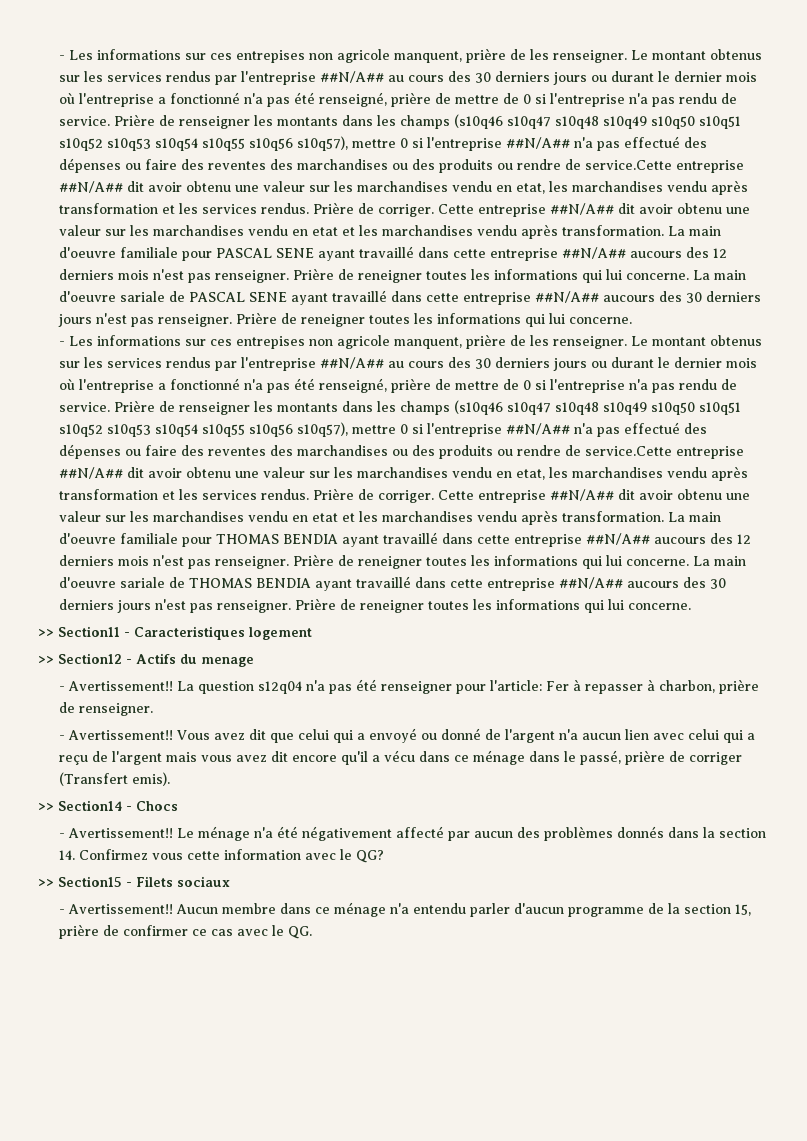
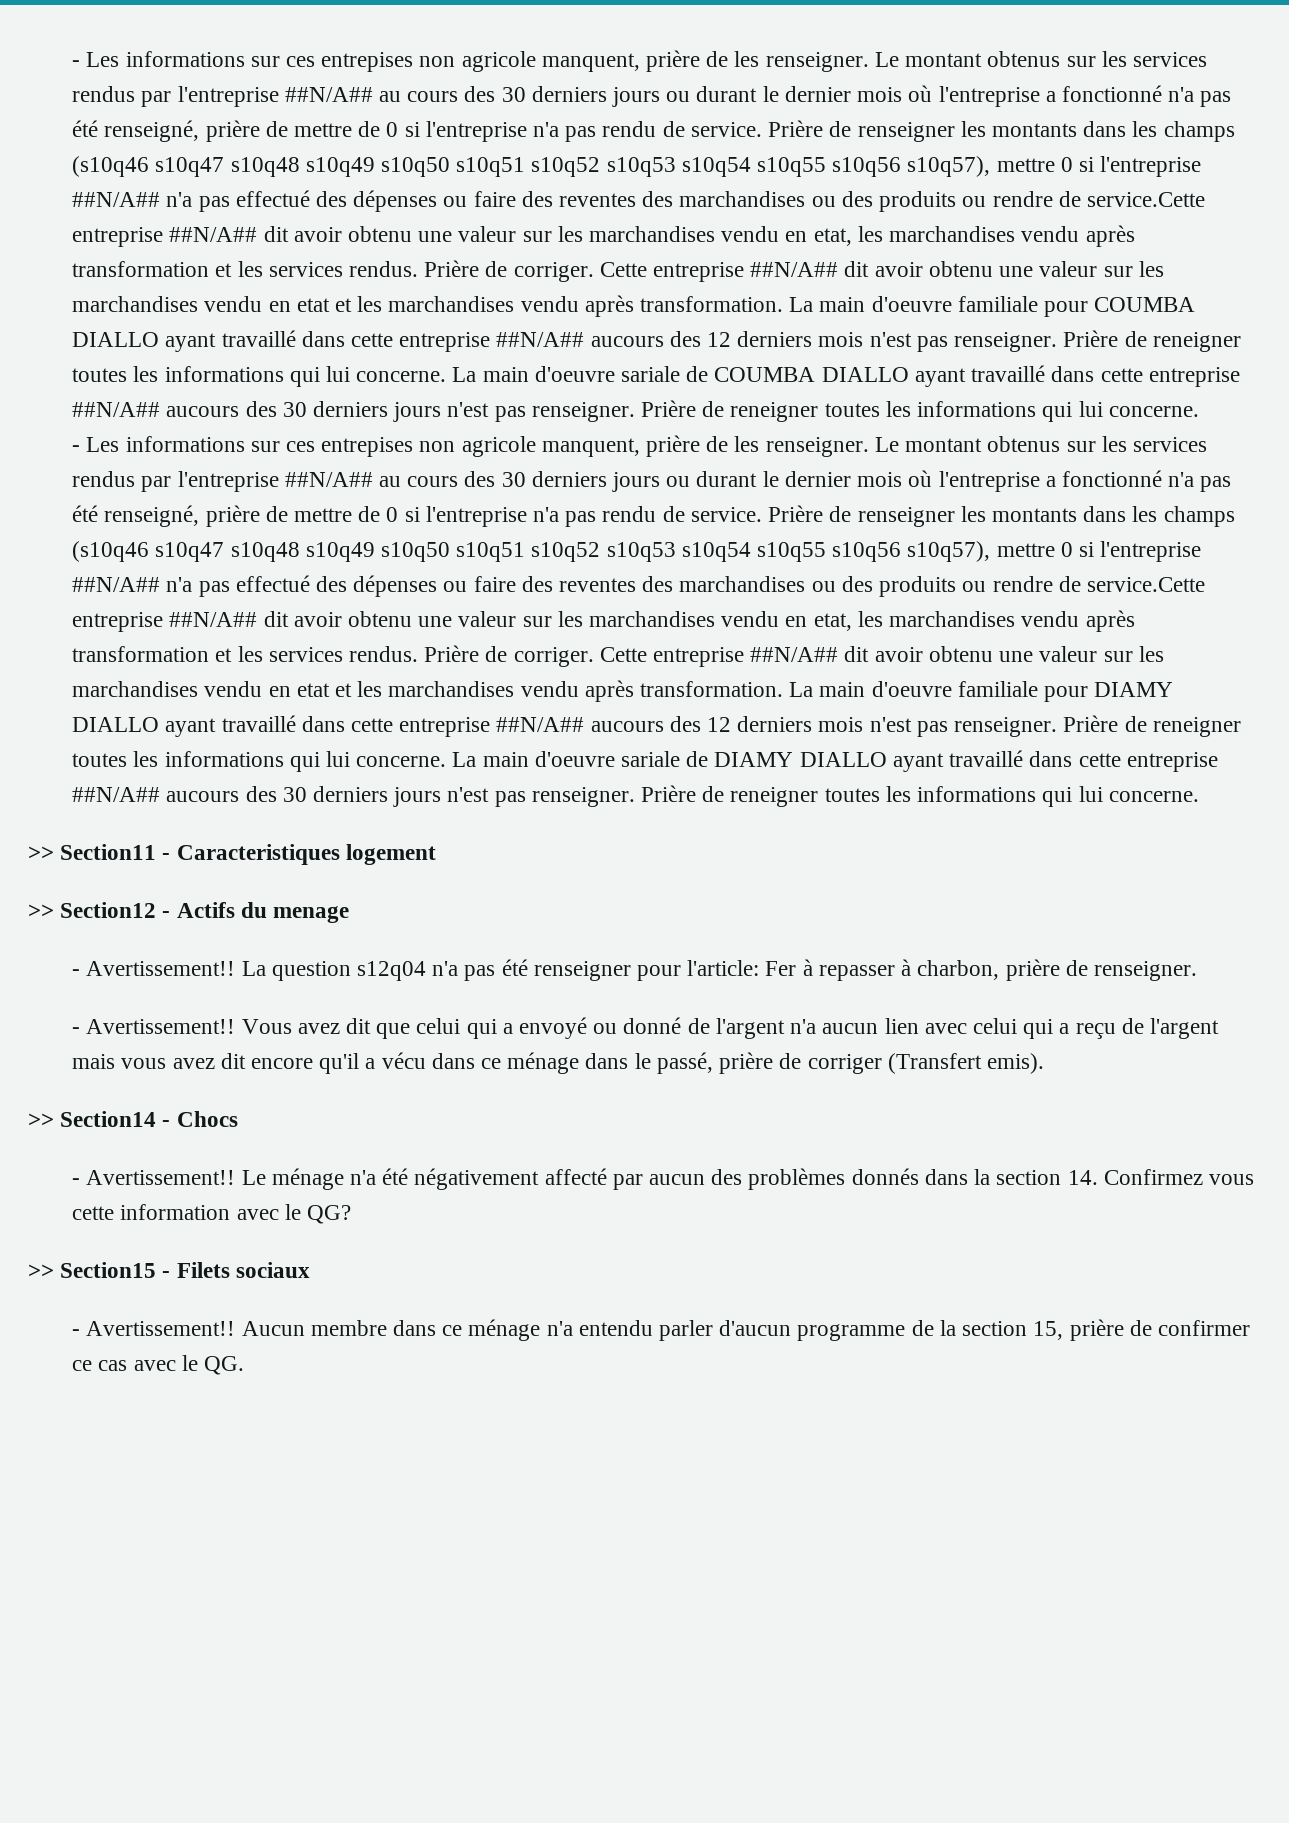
[215,248,314,258] PASCAL SENE -> [1094,297,1196,312] [72,332,160,347] COUMBA DIALLO
[188,292,287,302] PASCAL SENE -> [714,367,909,382] COUMBA DIALLO
[215,534,338,544] THOMAS BENDIA -> [1094,682,1174,697] [72,717,160,732] DIAMY DIALLO
[188,578,311,588] THOMAS BENDIA -> [714,752,887,767] DIAMY DIALLO

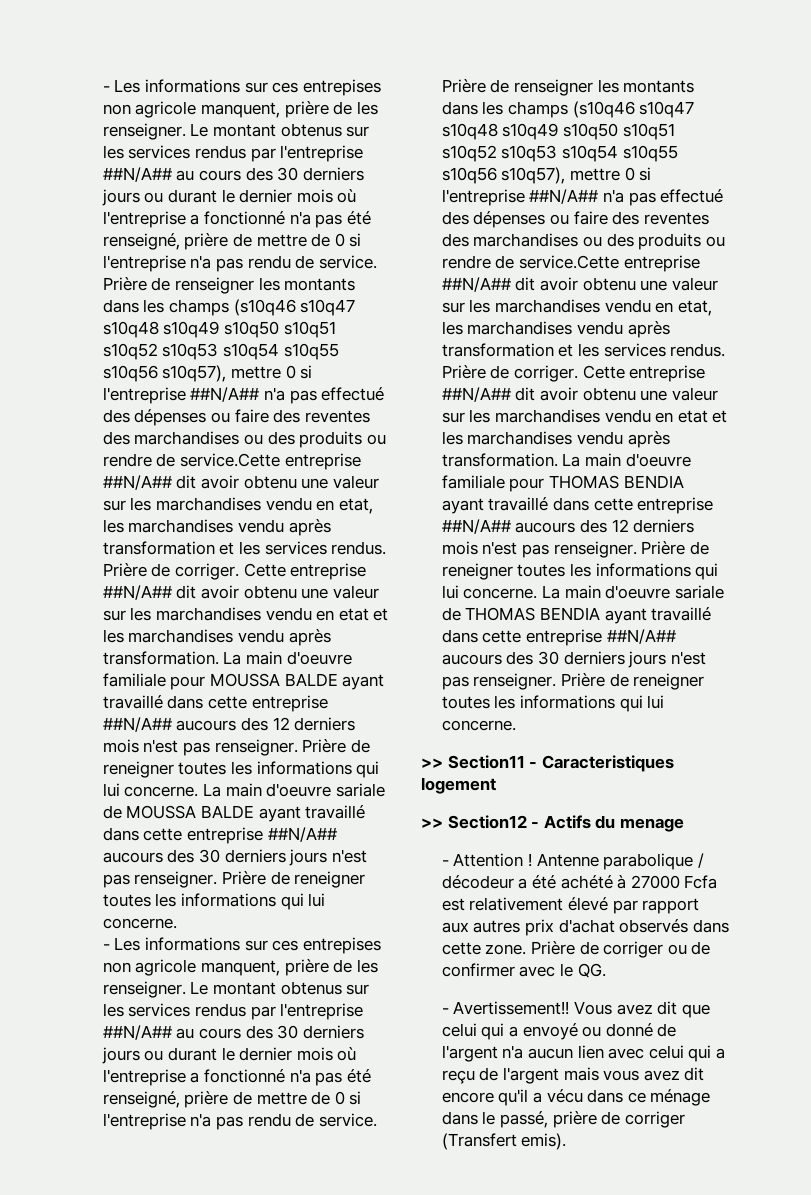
[1094,297,1196,312] [72,332,160,347] COUMBA DIALLO -> [210,673,338,687] MOUSSA BALDE
[714,367,909,382] COUMBA DIALLO -> [126,805,255,819] MOUSSA BALDE
[1094,682,1174,697] [72,717,160,732] DIAMY DIALLO -> [549,475,684,489] THOMAS BENDIA
[714,752,887,767] DIAMY DIALLO -> [465,607,601,621] THOMAS BENDIA
[86,959,1197,981] Avertissement!! La question s12q04 n'a pas été renseigner pour l'article: Fer à repasser à charbon, prière de renseigner. -> [453,853,704,870] [441,875,718,889] [441,897,700,914] [441,919,729,936] [441,941,711,958] [441,963,606,978] Attention ! Antenne parabolique / décodeur a été achété à 27000 Fcfa est relativement élevé par rapport aux autres prix d'achat observés dans cette zone. Prière de corriger ou de confirmer avec le QG.
[28,1111,238,1127] [72,1168,1254,1190] [72,1204,352,1224] [28,1262,310,1278] [72,1319,1250,1341] [72,1355,245,1375] // >> Section14 - Chocs // - Avertissement!! Le ménage n'a été négativement affecté par aucun des problèmes donnés dans la section 14. Confirmez vous cette information avec le QG? // >> Section15 - Filets sociaux // - Avertissement!! Aucun membre dans ce ménage n'a entendu parler d'aucun programme de la section 15, prière de confirmer ce cas avec le QG. -> (567, 1141) none

